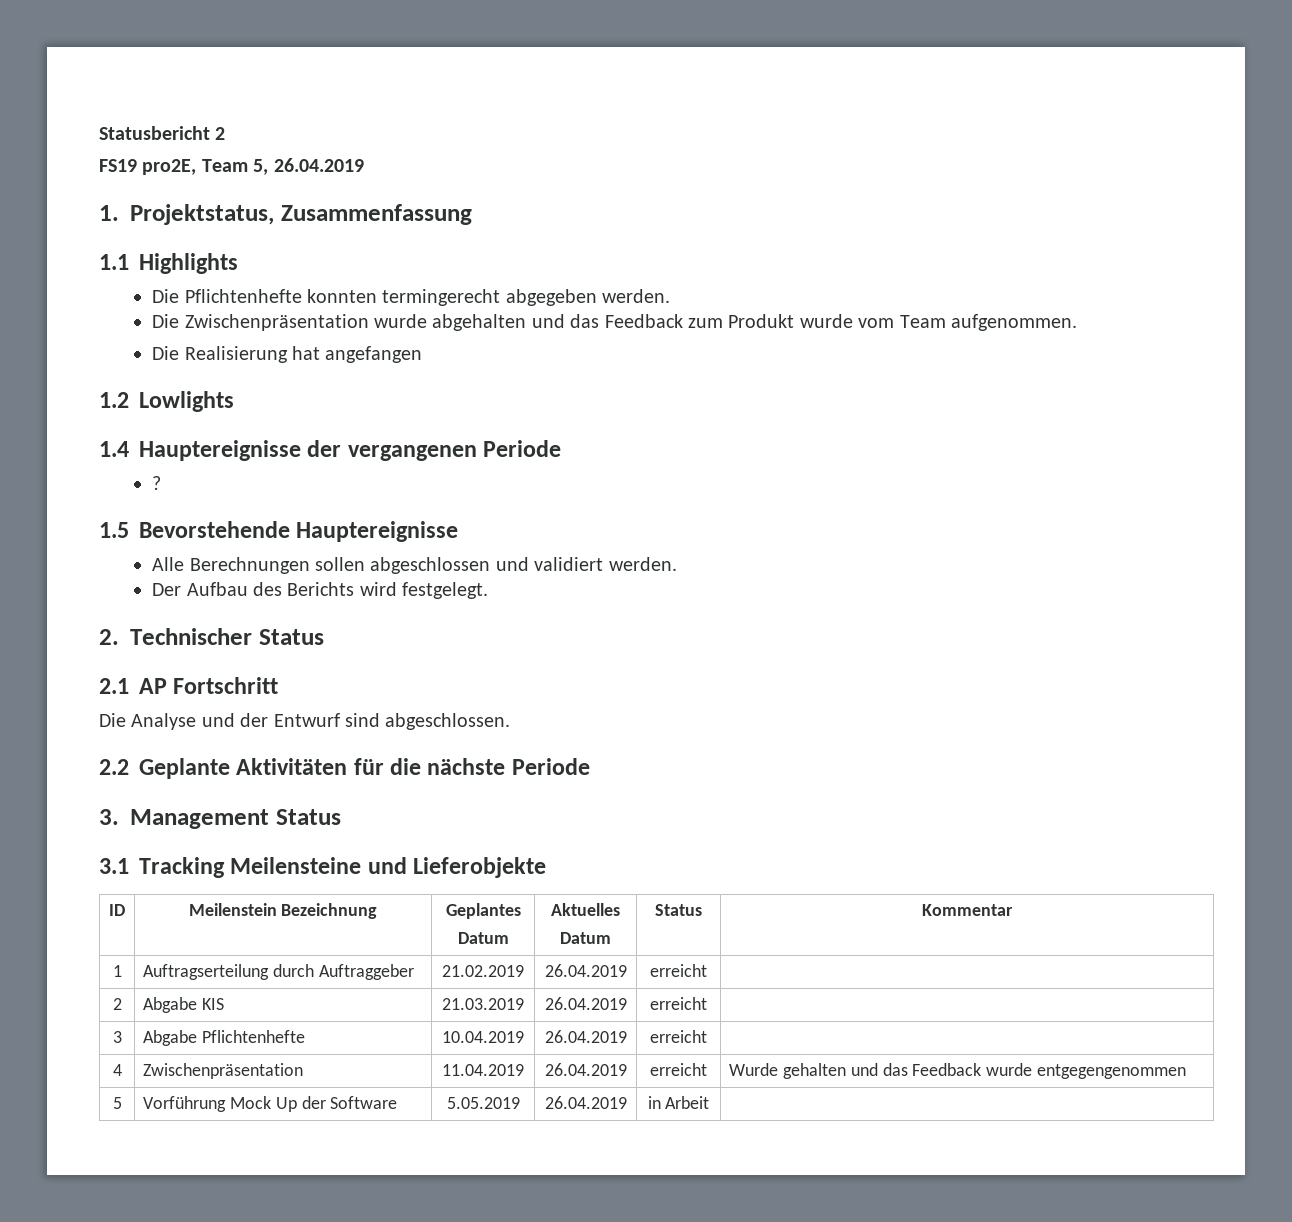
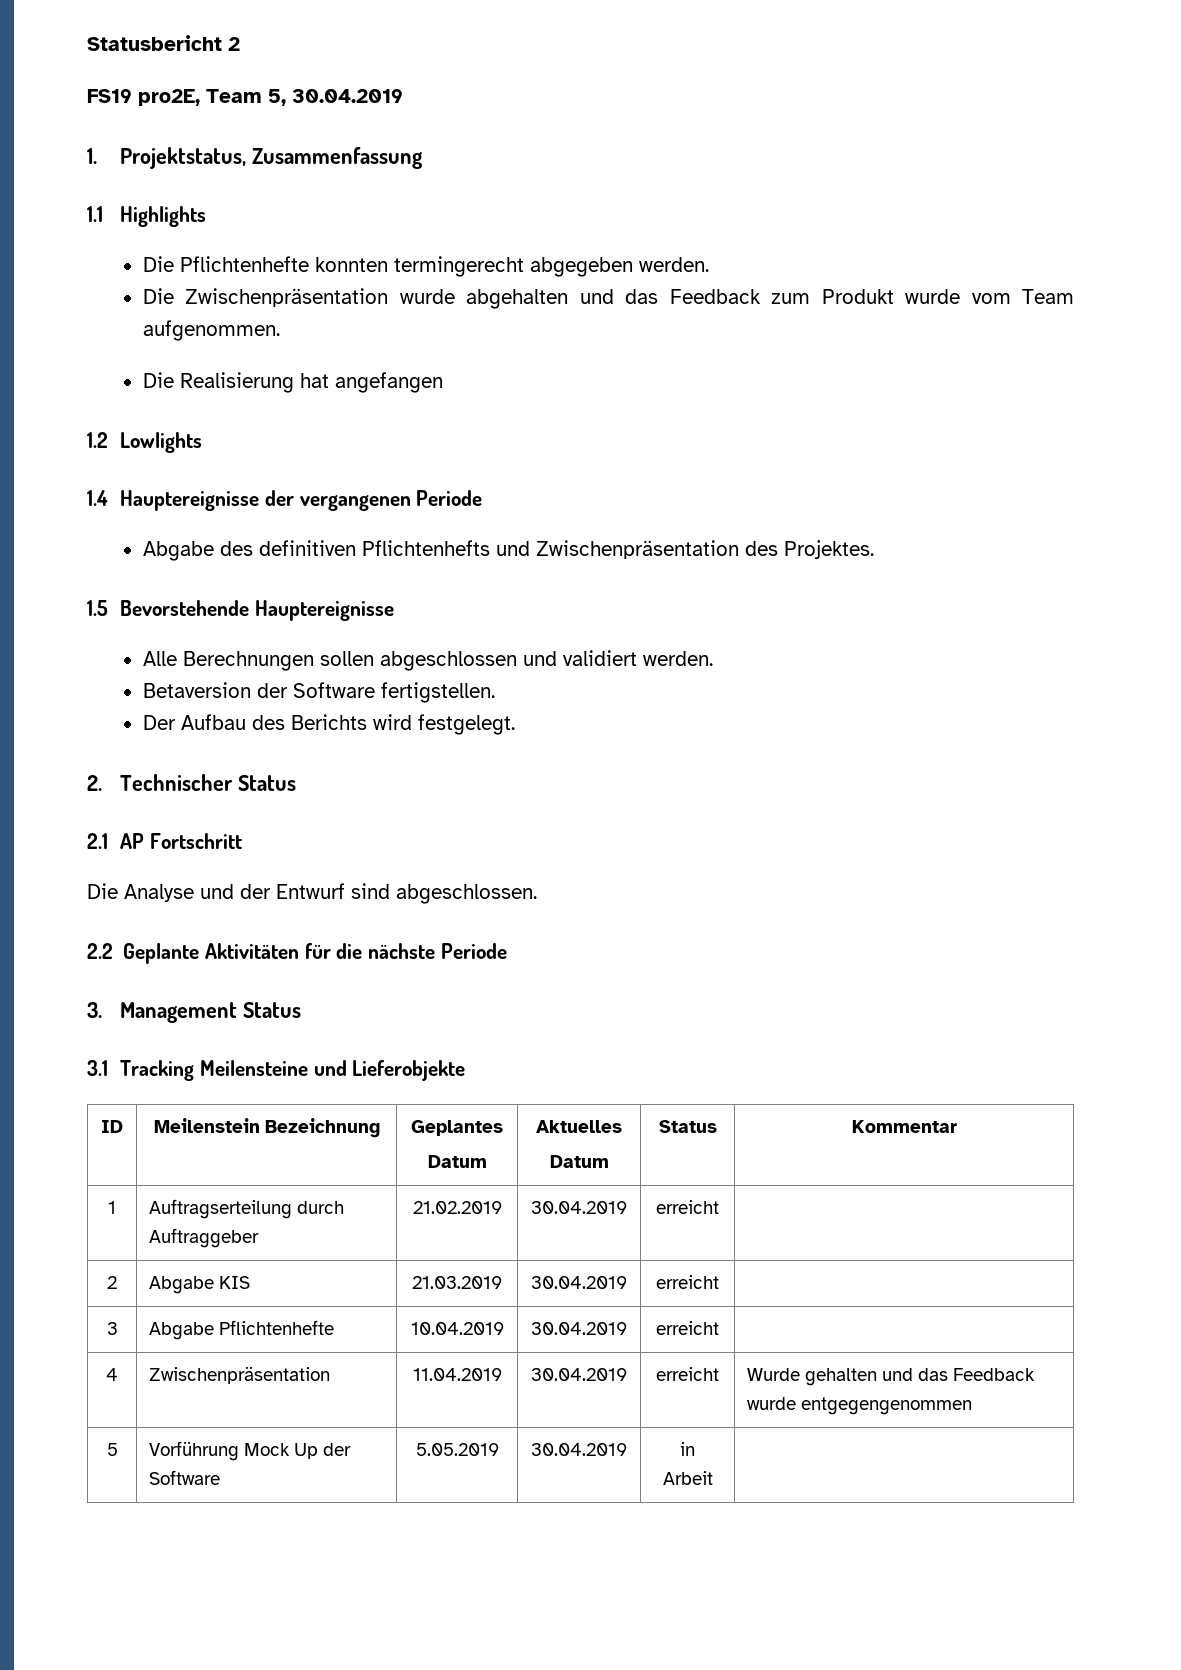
[273,158,364,172] 26.04.2019 -> [292,89,403,103] 30.04.2019
[152,476,162,490] ? -> [142,540,874,561] Abgabe des definitiven Pflichtenhefts und Zwischenpräsentation des Projektes.
(677, 564) none -> [142,682,495,703] // Betaversion der Software fertigstellen.
[544,964,627,977] 26.04.2019 -> [531,1201,627,1214] 30.04.2019
[544,997,627,1010] 26.04.2019 -> [531,1276,627,1289] 30.04.2019
[544,1030,627,1043] 26.04.2019 -> [531,1322,627,1335] 30.04.2019
[544,1063,627,1076] 26.04.2019 -> [531,1368,627,1381] 30.04.2019
[544,1096,627,1109] 26.04.2019 -> [531,1443,627,1456] 30.04.2019

